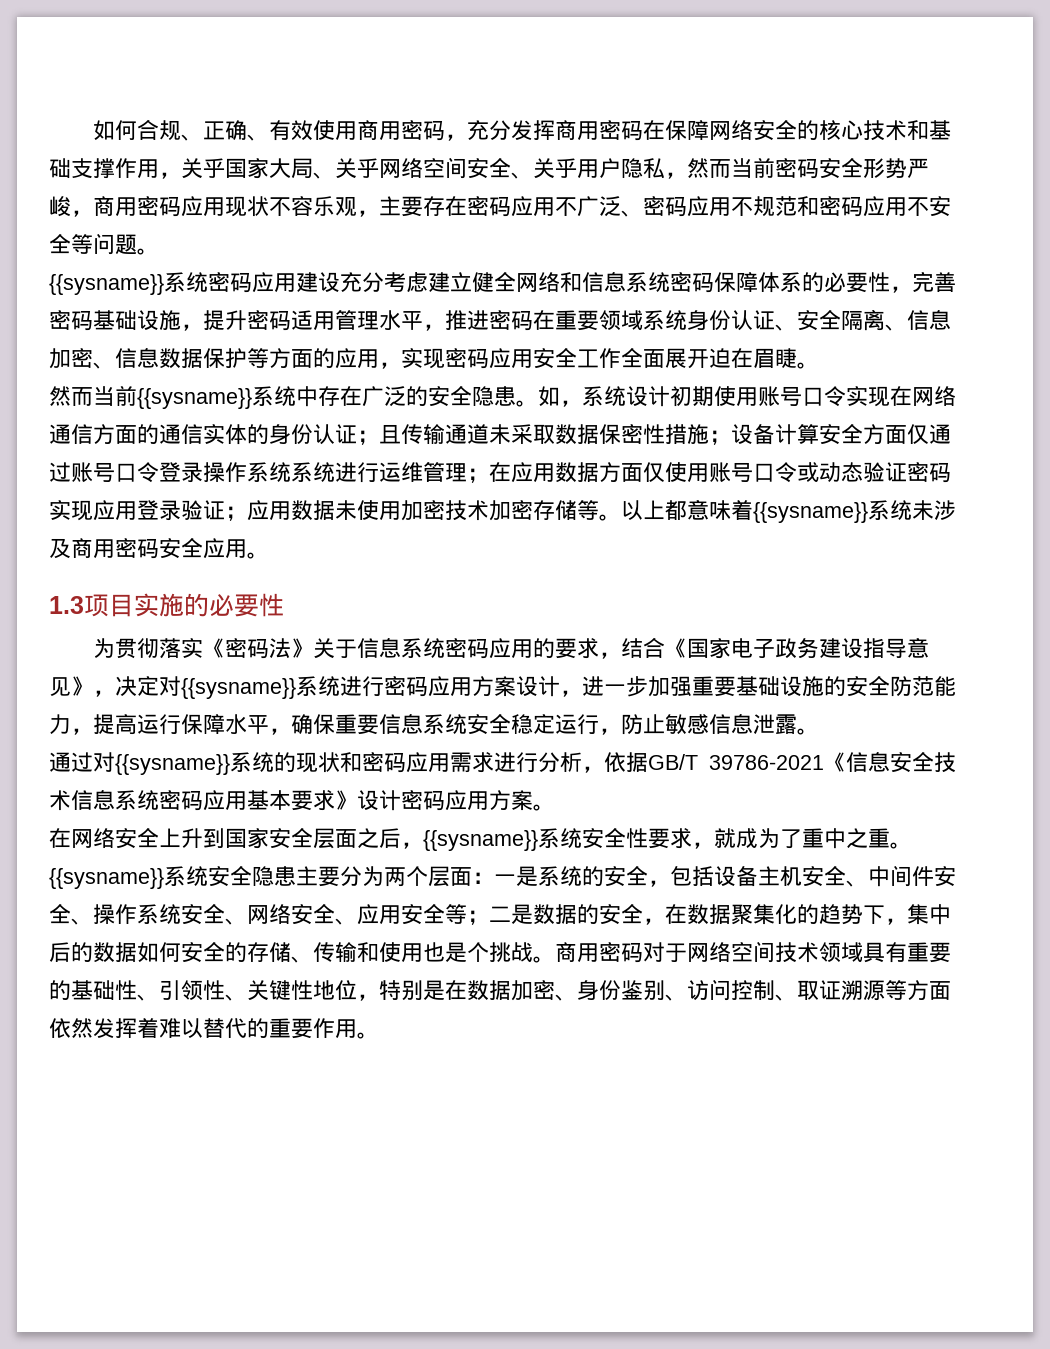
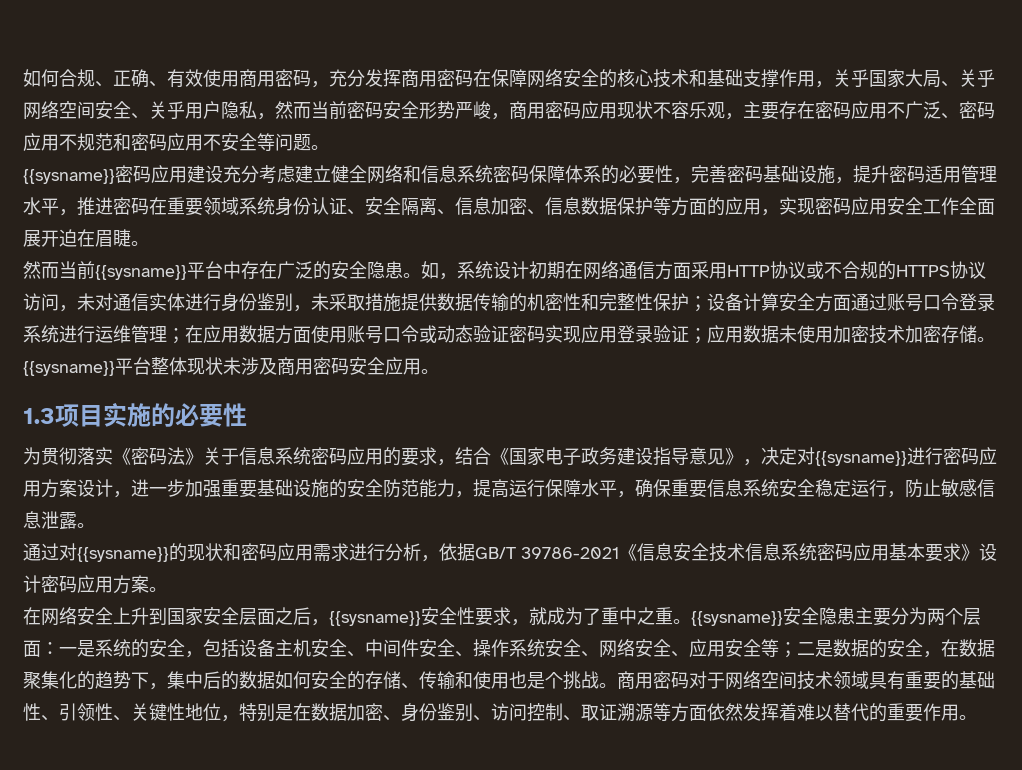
[164,272,208,292] 系统 -> (115, 176) none
[252,386,296,406] 系统 -> [187,261,223,279] 平台
[714,386,956,407] [49,424,709,445] 使用账号口令实现在网络通信方面的通信实体的身份认证；且传输通道未采取数据保密性措施 -> [565,261,986,280] [23,293,689,312] 在网络通信方面采用HTTP协议或不合规的HTTPS协议访问，未对通信实体进行身份鉴别，未采取措施提供数据传输的机密性和完整性保护
[907,424,929,444] 仅 -> (851, 302) none
[203,462,291,482] 操作系统 -> (995, 302) none
[643,462,665,482] 仅 -> (311, 334) none
[577,499,912,523] 等。以上都意味着{{sysname}}系统 -> [977,337,995,342] [23,357,223,376] 。{{sysname}}平台整体现状
[296,676,340,696] 系统 -> (907, 458) none
[230,752,274,772] 系统 -> (169, 554) none
[538,828,582,848] 系统 -> (421, 618) none
[164,866,208,886] 系统 -> (783, 618) none

